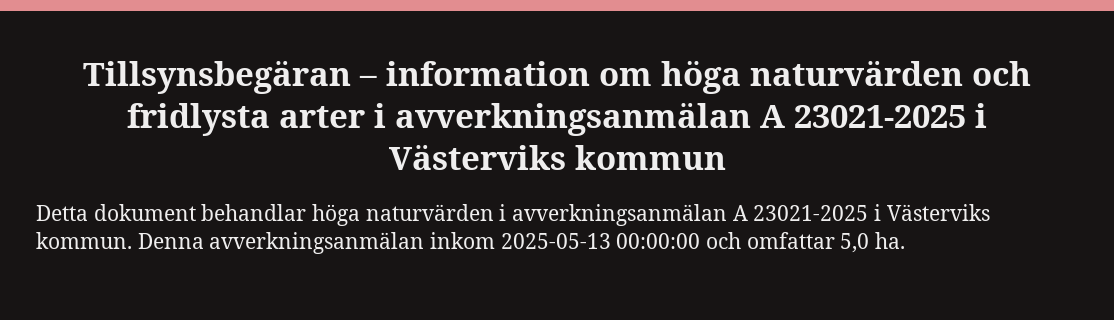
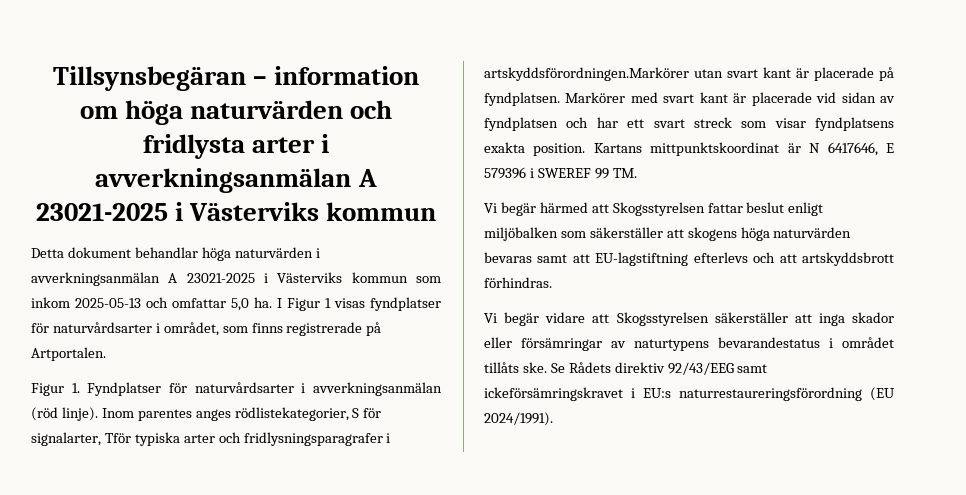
[36,232,425,254] kommun. Denna avverkningsanmälan -> [351,272,441,283] kommun som
[616,233,701,249] 00:00:00 -> (141, 303) none
(906, 240) none -> [277,297,441,311] [31,322,382,336] [31,347,106,361] [31,382,442,396] [31,407,382,421] [31,432,391,446] [484,67,894,81] [484,92,896,106] [484,117,894,131] [484,142,895,156] [484,167,637,179] [484,202,824,216] [484,227,852,241] [484,252,894,266] [484,277,552,288] [484,312,894,326] [484,337,894,351] [484,362,768,375] [484,387,895,401] [484,412,553,426] I Figur 1 visas fyndplatser för naturvårdsarter i området, som finns registrerade på Artportalen. // Figur 1. Fyndplatser för naturvårdsarter i avverkningsanmälan (röd linje). Inom parentes anges rödlistekategorier, S för signalarter, Tför typiska arter och fridlysningsparagrafer i artskyddsförordningen.Markörer utan svart kant är placerade på fyndplatsen. Markörer med svart kant är placerade vid sidan av fyndplatsen och har ett svart streck som visar fyndplatsens exakta position. Kartans mittpunktskoordinat är N 6417646, E 579396 i SWEREF 99 TM. // Vi begär härmed att Skogsstyrelsen fattar beslut enligt miljöbalken som säkerställer att skogens höga naturvärden bevaras samt att EU-lagstiftning efterlevs och att artskyddsbrott förhindras. // Vi begär vidare att Skogsstyrelsen säkerställer att inga skador eller försämringar av naturtypens bevarandestatus i området tillåts ske. Se Rådets direktiv 92/43/EEG samt ickeförsämringskravet i EU:s naturrestaureringsförordning (EU 2024/1991).

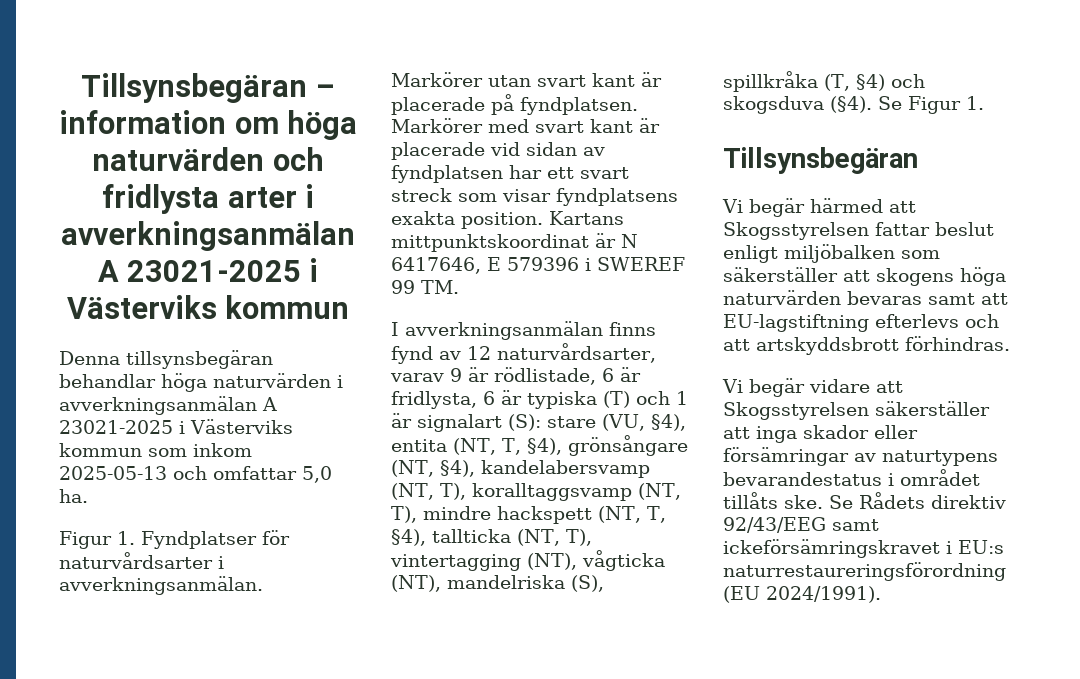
[31,247,131,258] Detta dokument -> [59,350,273,369] Denna tillsynsbegäran
[277,297,441,311] [31,322,382,336] [31,347,106,361] I Figur 1 visas fyndplatser för naturvårdsarter i området, som finns registrerade på Artportalen. -> (88, 496) none
[313,382,442,396] [31,407,382,421] [31,432,391,446] [484,67,689,81] avverkningsanmälan (röd linje). Inom parentes anges rödlistekategorier, S för signalarter, Tför typiska arter och fridlysningsparagrafer i artskyddsförordningen.Markörer -> [59,576,263,595] [391,72,483,87] avverkningsanmälan. Markörer
[566,117,589,128] och -> (503, 174) none
(637, 173) none -> [391,321,656,340] [391,343,656,364] [390,367,641,385] [391,390,688,409] [391,413,686,432] [391,435,688,456] [391,460,650,478] [391,483,681,501] [391,506,666,524] [391,529,592,546] [390,550,665,571] [391,575,604,592] [723,71,925,92] [723,96,984,114] [723,147,918,174] // I avverkningsanmälan finns fynd av 12 naturvårdsarter, varav 9 är rödlistade, 6 är fridlysta, 6 är typiska (T) och 1 är signalart (S): stare (VU, §4), entita (NT, T, §4), grönsångare (NT, §4), kandelabersvamp (NT, T), koralltaggsvamp (NT, T), mindre hackspett (NT, T, §4), tallticka (NT, T), vintertagging (NT), vågticka (NT), mandelriska (S), spillkråka (T, §4) och skogsduva (§4). Se Figur 1. // Tillsynsbegäran

